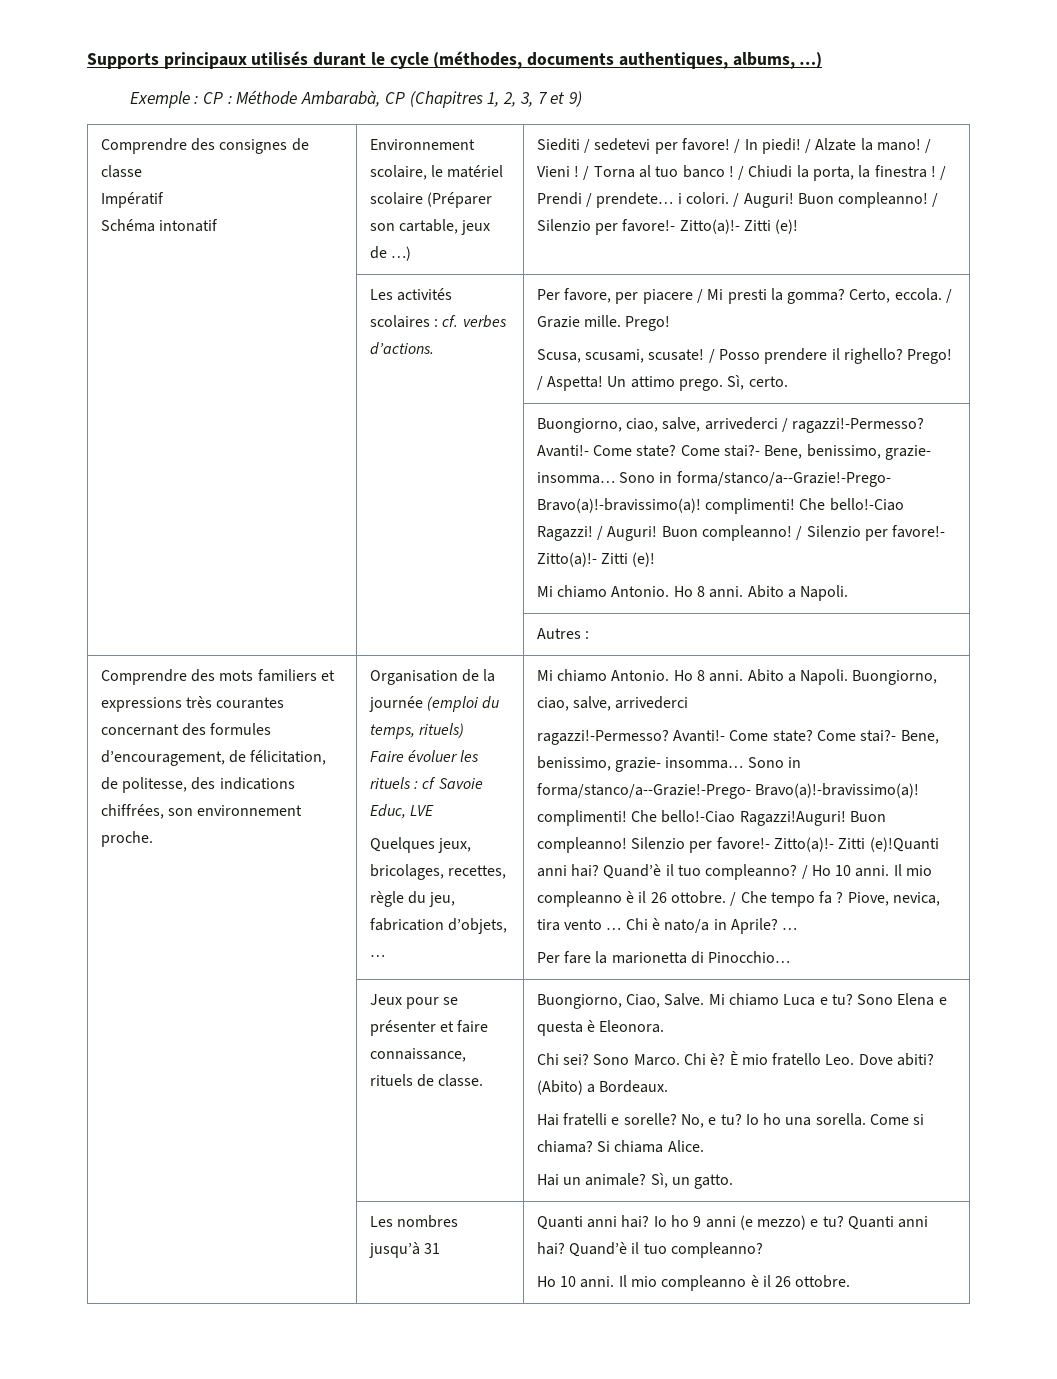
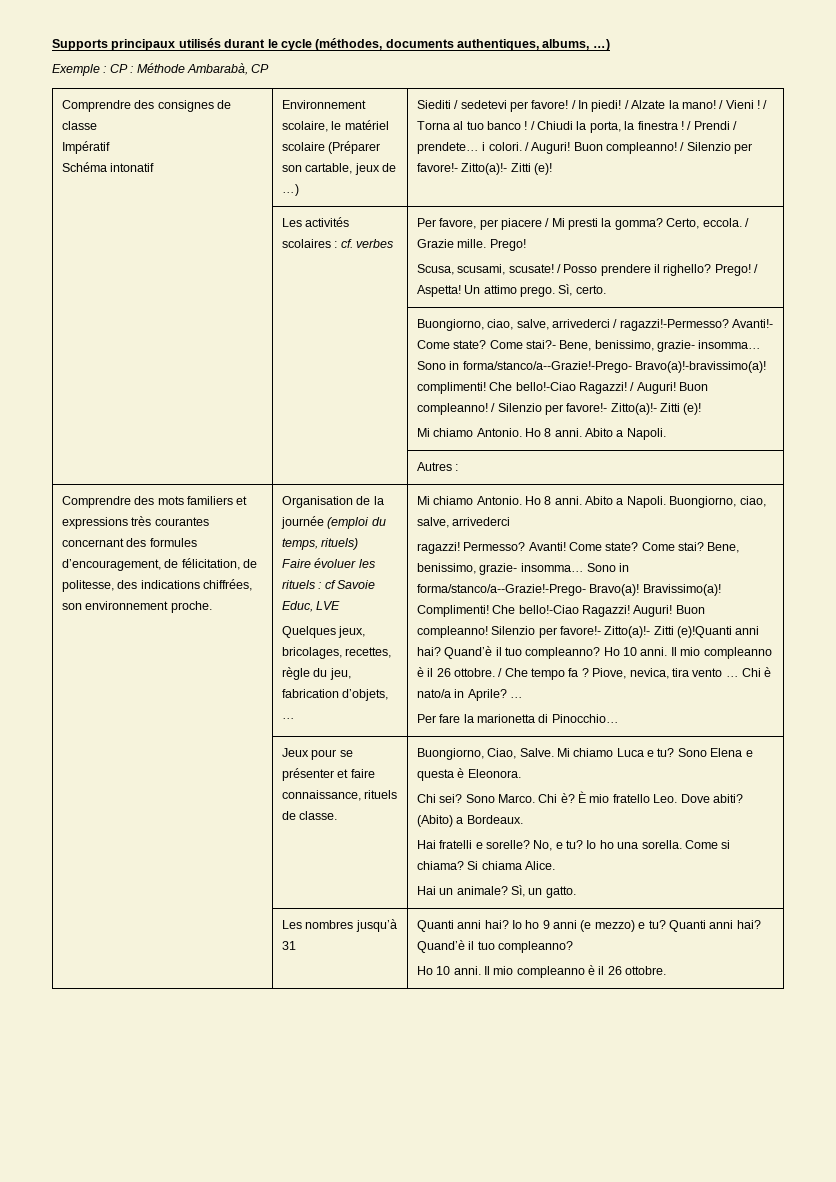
[409,91,583,108] (Chapitres 1, 2, 3, 7 et 9) -> (270, 68) none
[369,342,434,355] d’actions. -> (393, 243) none
[536,729,939,745] [536,756,801,772] [536,783,919,799] [536,810,846,826] ragazzi!-Permesso? Avanti!- Come state? Come stai?- Bene, benissimo, grazie- insomma… Sono in forma/stanco/a--Grazie!-Prego- Bravo(a)!-bravissimo(a)! complimenti! Che bello!-Ciao Ragazzi!Auguri! -> [416,542,740,554] [416,563,630,575] [416,584,721,596] [416,605,673,617] ragazzi! Permesso? Avanti! Come state? Come stai? Bene, benissimo, grazie- insomma… Sono in forma/stanco/a--Grazie!-Prego- Bravo(a)! Bravissimo(a)! Complimenti! Che bello!-Ciao Ragazzi! Auguri!
[801,865,808,879] / -> (601, 653) none

